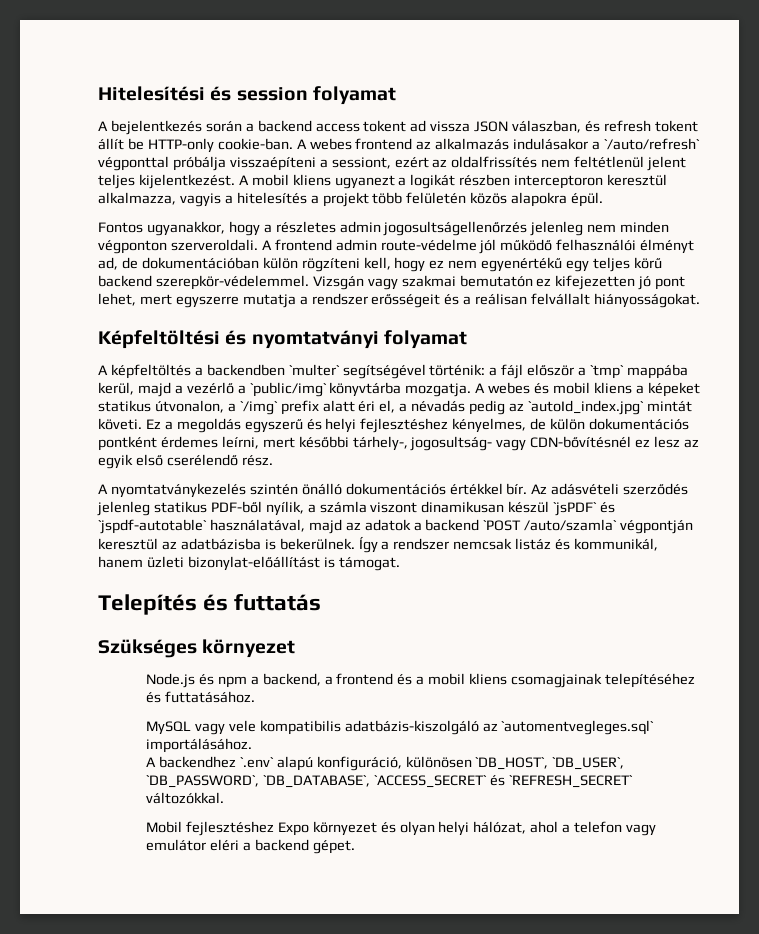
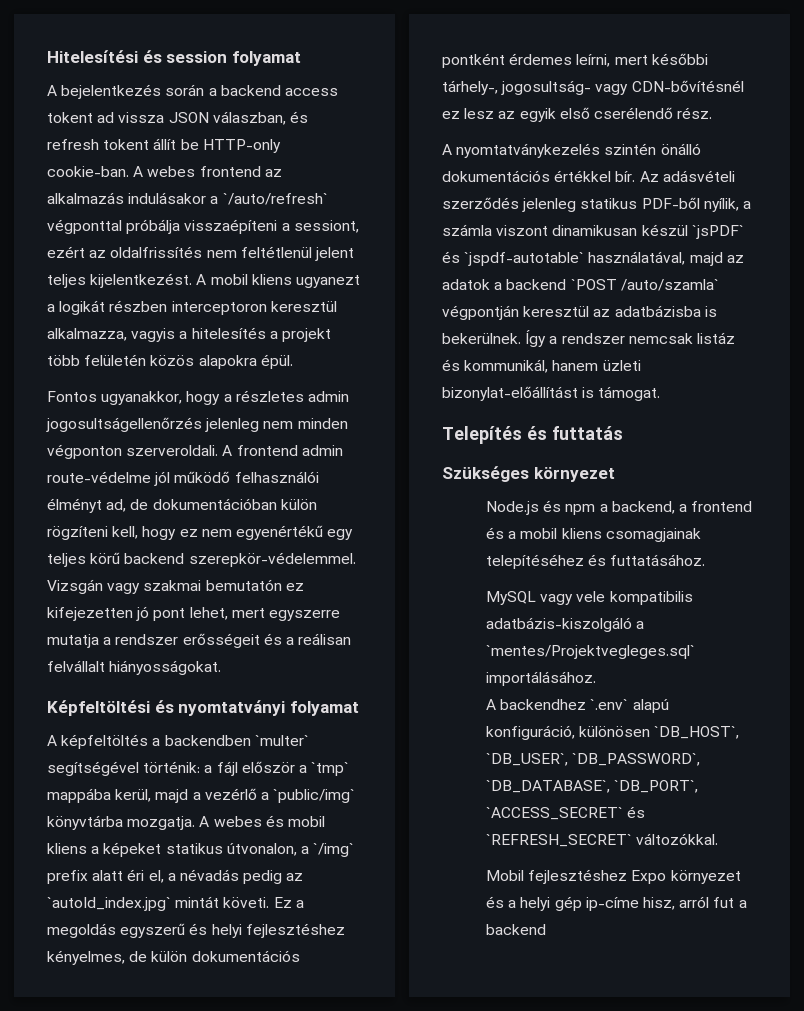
[482,720,655,735] az `automentvegleges.sql` -> [636,621,645,629] [486,645,696,659] a `mentes/Projektvegleges.sql`
(370, 781) none -> [614,780,699,793] `DB_PORT`,
[399,821,657,836] [145,839,355,854] olyan helyi hálózat, ahol a telefon vagy emulátor eléri a backend gépet. -> [508,896,747,911] [486,924,547,935] a helyi gép ip-címe hisz, arról fut a backend

